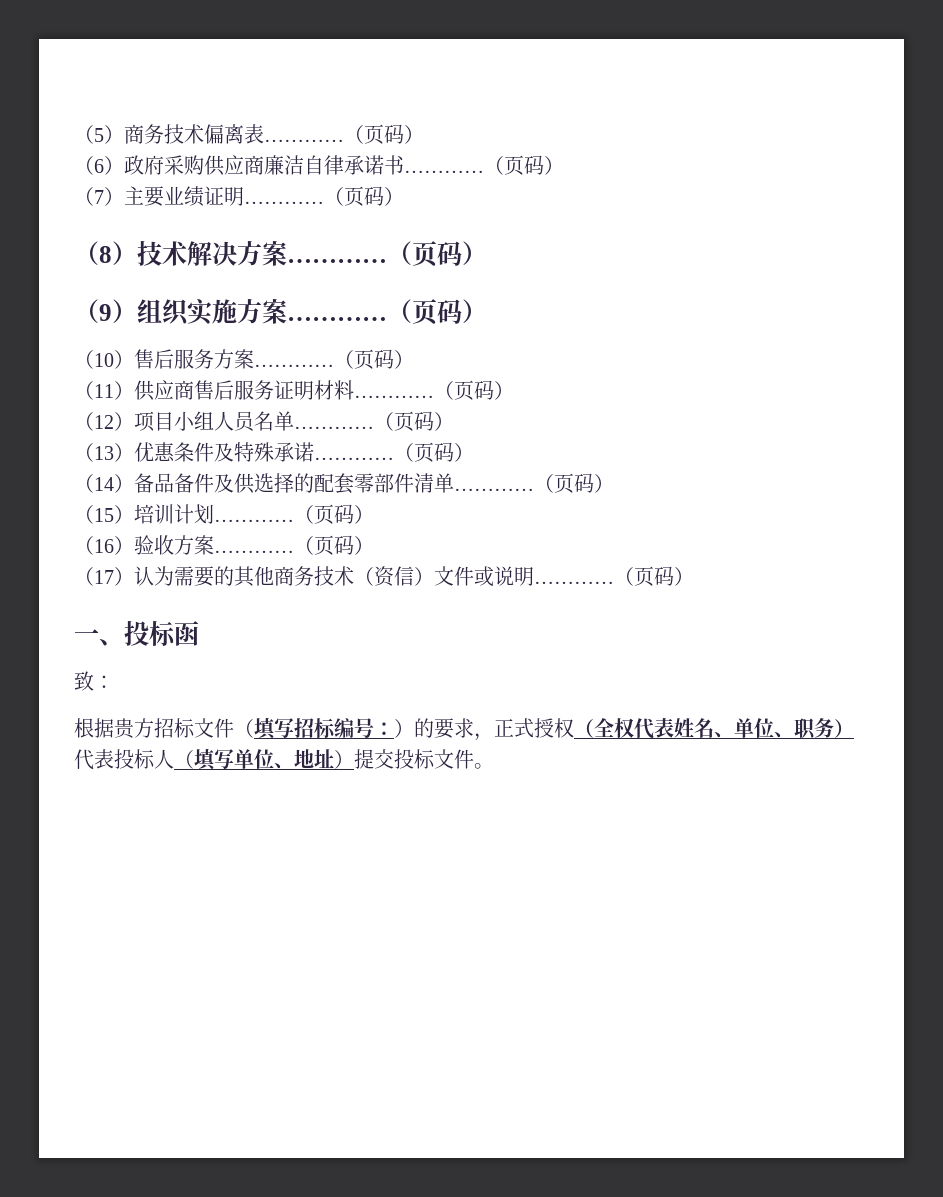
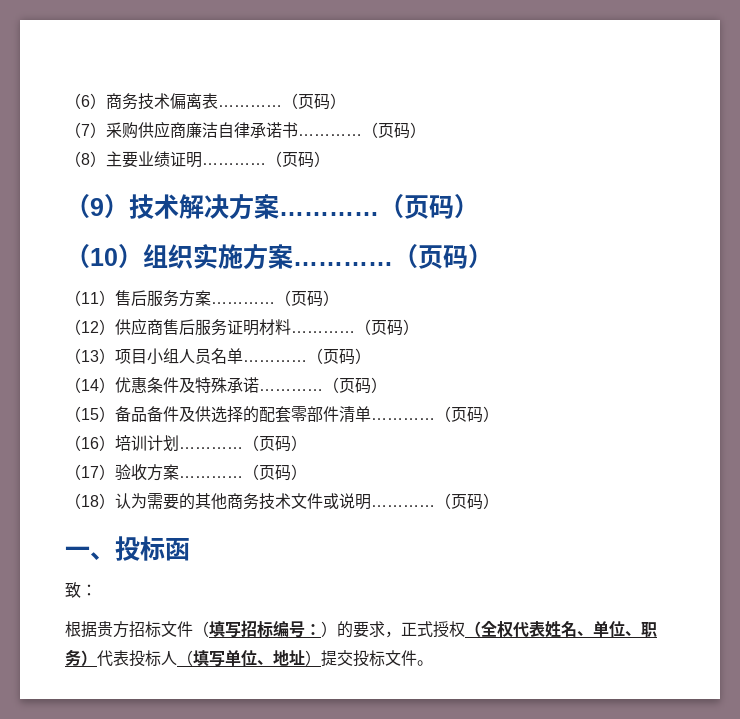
[74,125,104,144] （5 -> [65,93,90,109] （6
[94,155,164,175] 6）政府 -> [81,122,106,138] 7）
[94,190,104,204] 7 -> [81,153,90,165] 8
[99,246,112,263] 8 -> [90,198,104,216] 9
[99,304,112,321] 9 -> [90,248,118,266] 10
[94,353,114,367] 10 -> [81,292,99,304] 11
[94,384,114,398] 11 -> [81,321,99,333] 12
[94,415,114,429] 12 -> [81,350,99,362] 13
[94,446,114,460] 13 -> [81,379,99,391] 14
[94,477,114,491] 14 -> [81,408,99,420] 15
[94,508,114,522] 15 -> [81,437,99,449] 16
[94,539,114,553] 16 -> [81,466,99,478] 17
[94,570,114,584] 17 -> [81,495,99,507] 18
[354,566,434,587] （资信） -> (291, 501) none

